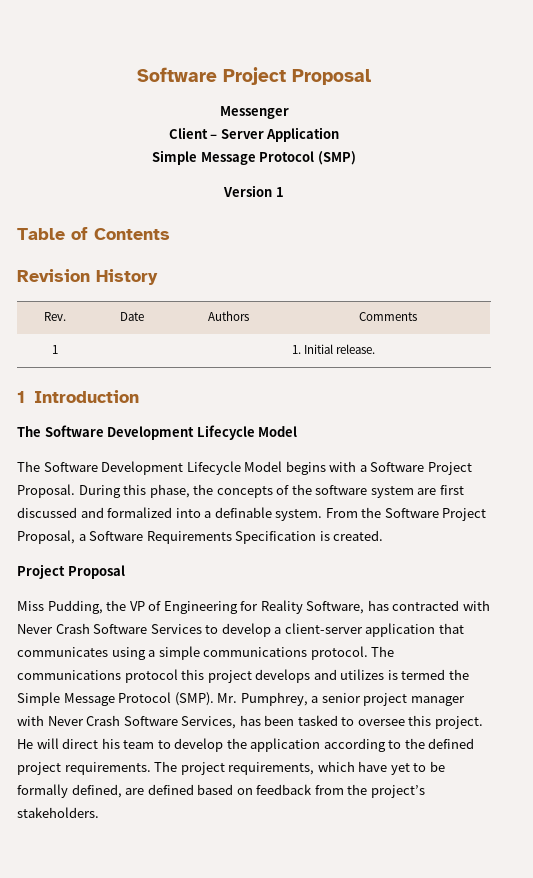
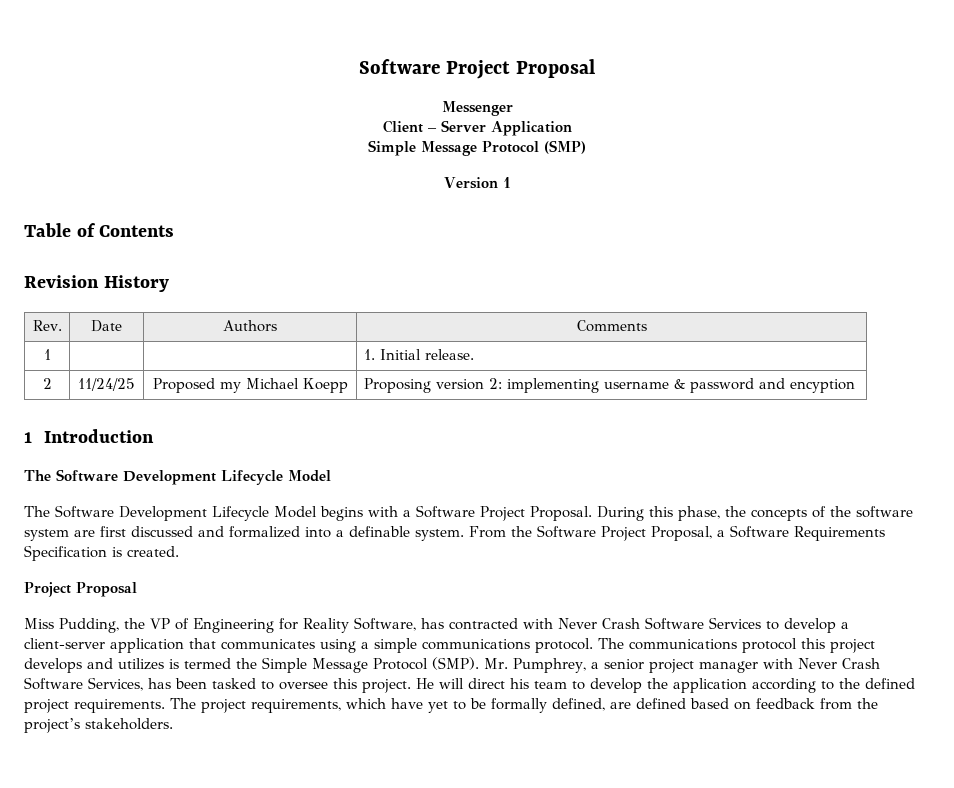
(376, 349) none -> [42,378,52,389] [78,378,135,391] [152,378,348,393] [363,378,855,393] // 2 | 11/24/25 | Proposed my Michael Koepp | Proposing version 2: implementing username & password and encyption

